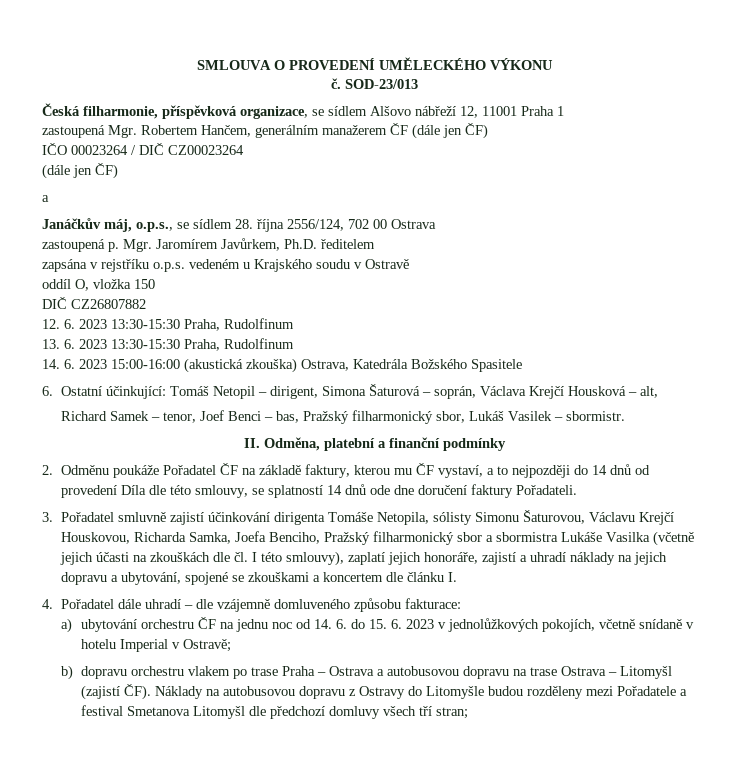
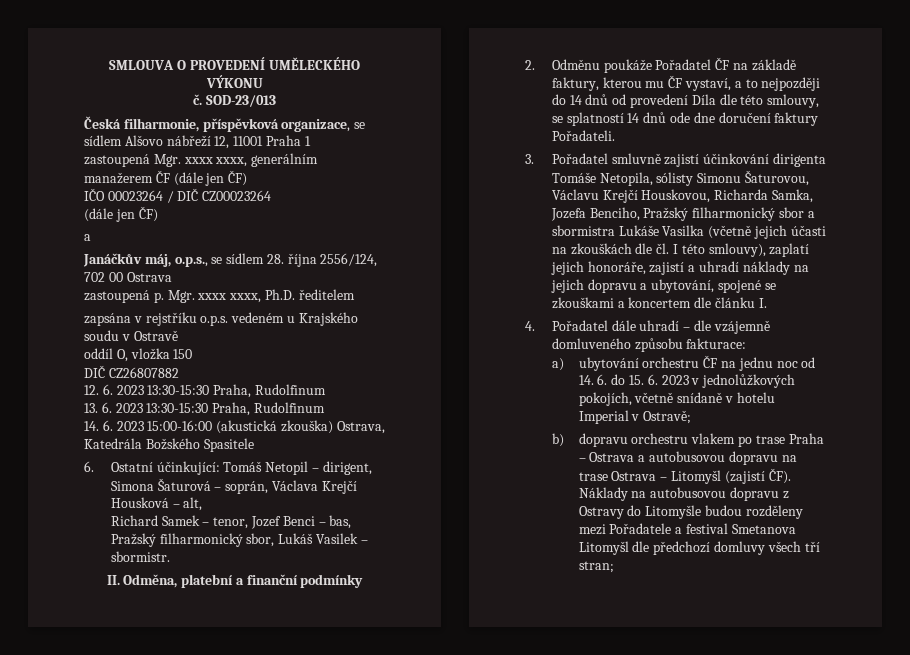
[141,125,251,137] Robertem Hančem, -> [183,157,248,167] xxxx xxxx,
[156,238,280,251] Jaromírem Javůrkem, -> [197,293,262,303] xxxx xxxx,
[200,410,225,421] Joef -> [250,516,281,529] Jozef
[235,531,267,542] Joefa -> [550,208,586,221] Jozefa

